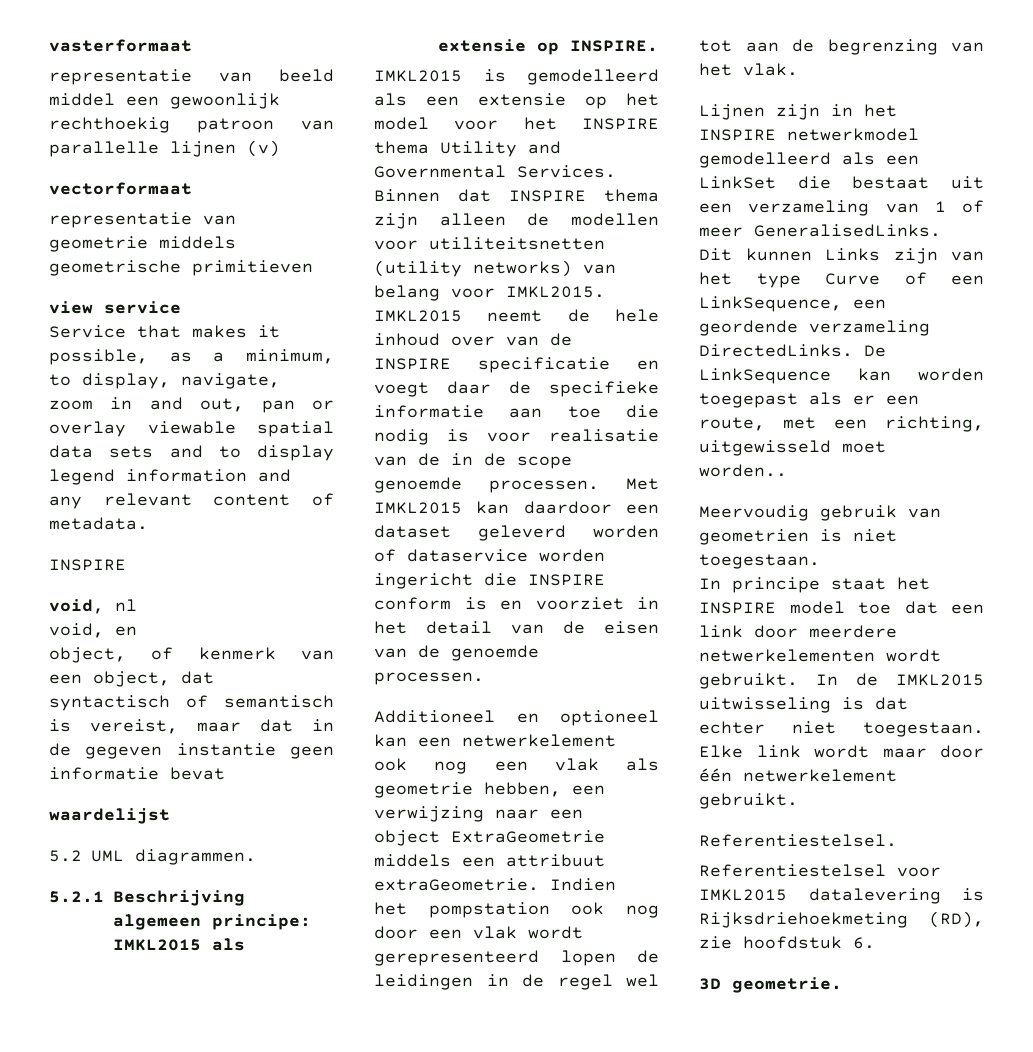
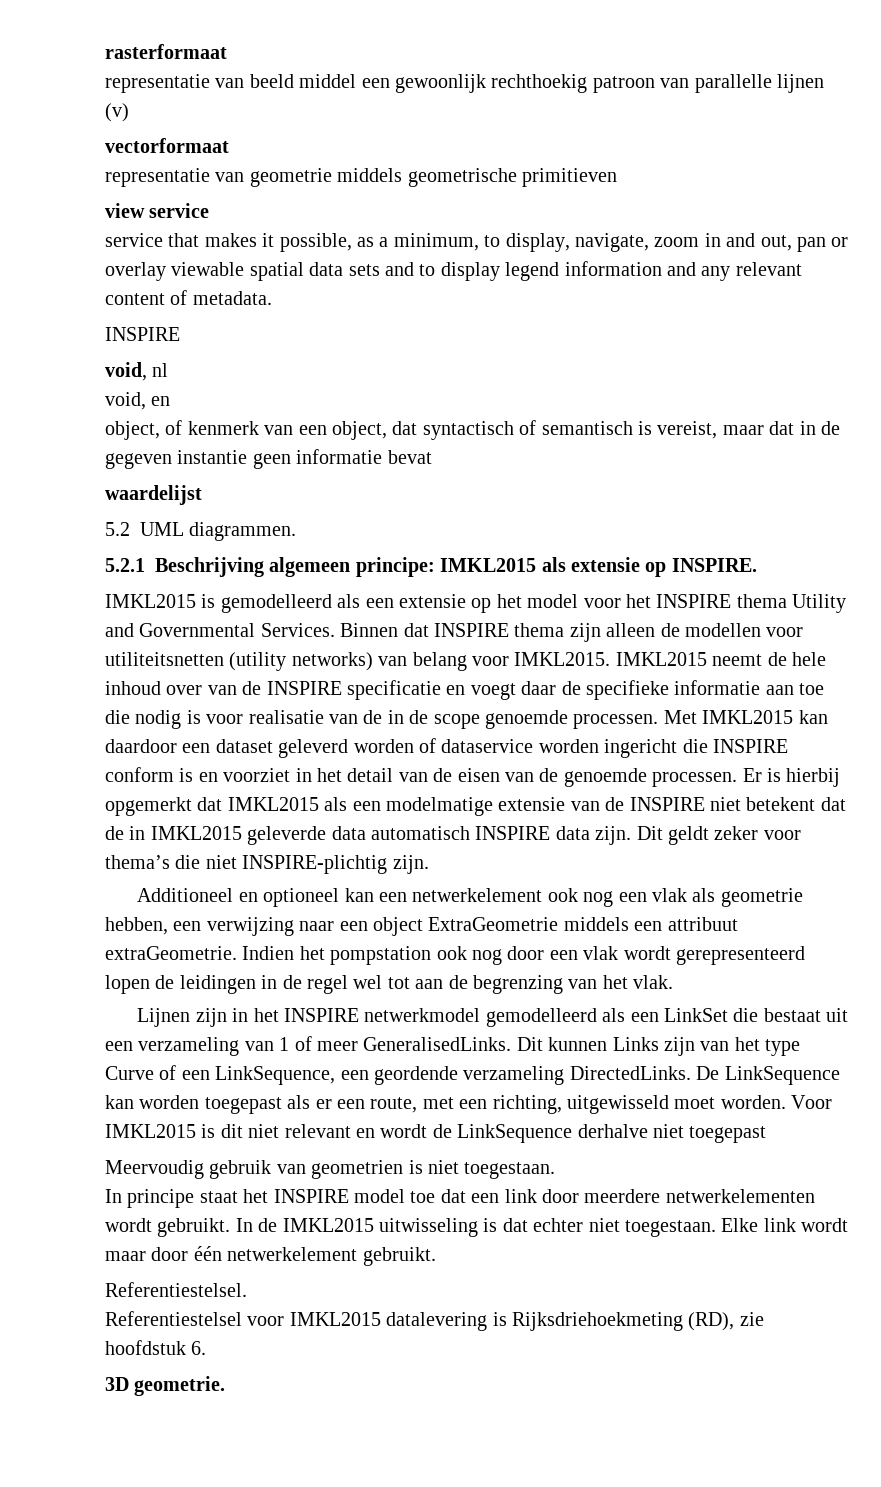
[49,39,192,52] vasterformaat -> [105,44,227,59] rasterformaat
[49,325,126,338] Service -> [105,233,163,247] service
(484, 678) none -> [742,768,841,787] [105,797,846,816] [105,826,801,845] [105,855,429,874] Er is hierbij opgemerkt dat IMKL2015 als een modelmatige extensie van de INSPIRE niet betekent dat de in IMKL2015 geleverde data automatisch INSPIRE data zijn. Dit geldt zeker voor thema’s die niet INSPIRE-plichtig zijn.
[699,464,787,477] worden.. -> [720,1095,833,1109] [105,1124,767,1143] worden. Voor IMKL2015 is dit niet relevant en wordt de LinkSequence derhalve niet toegepast

